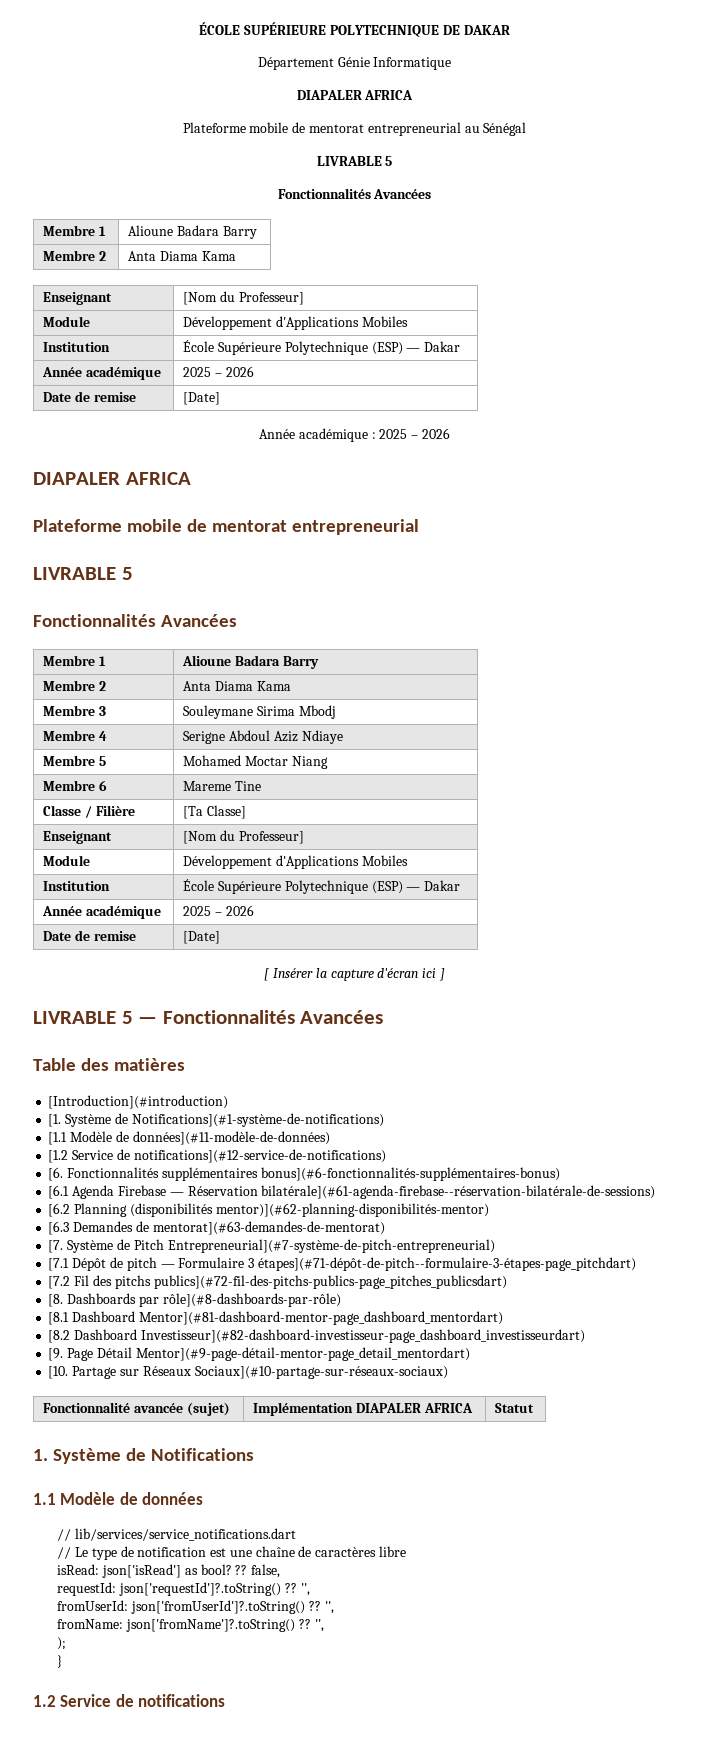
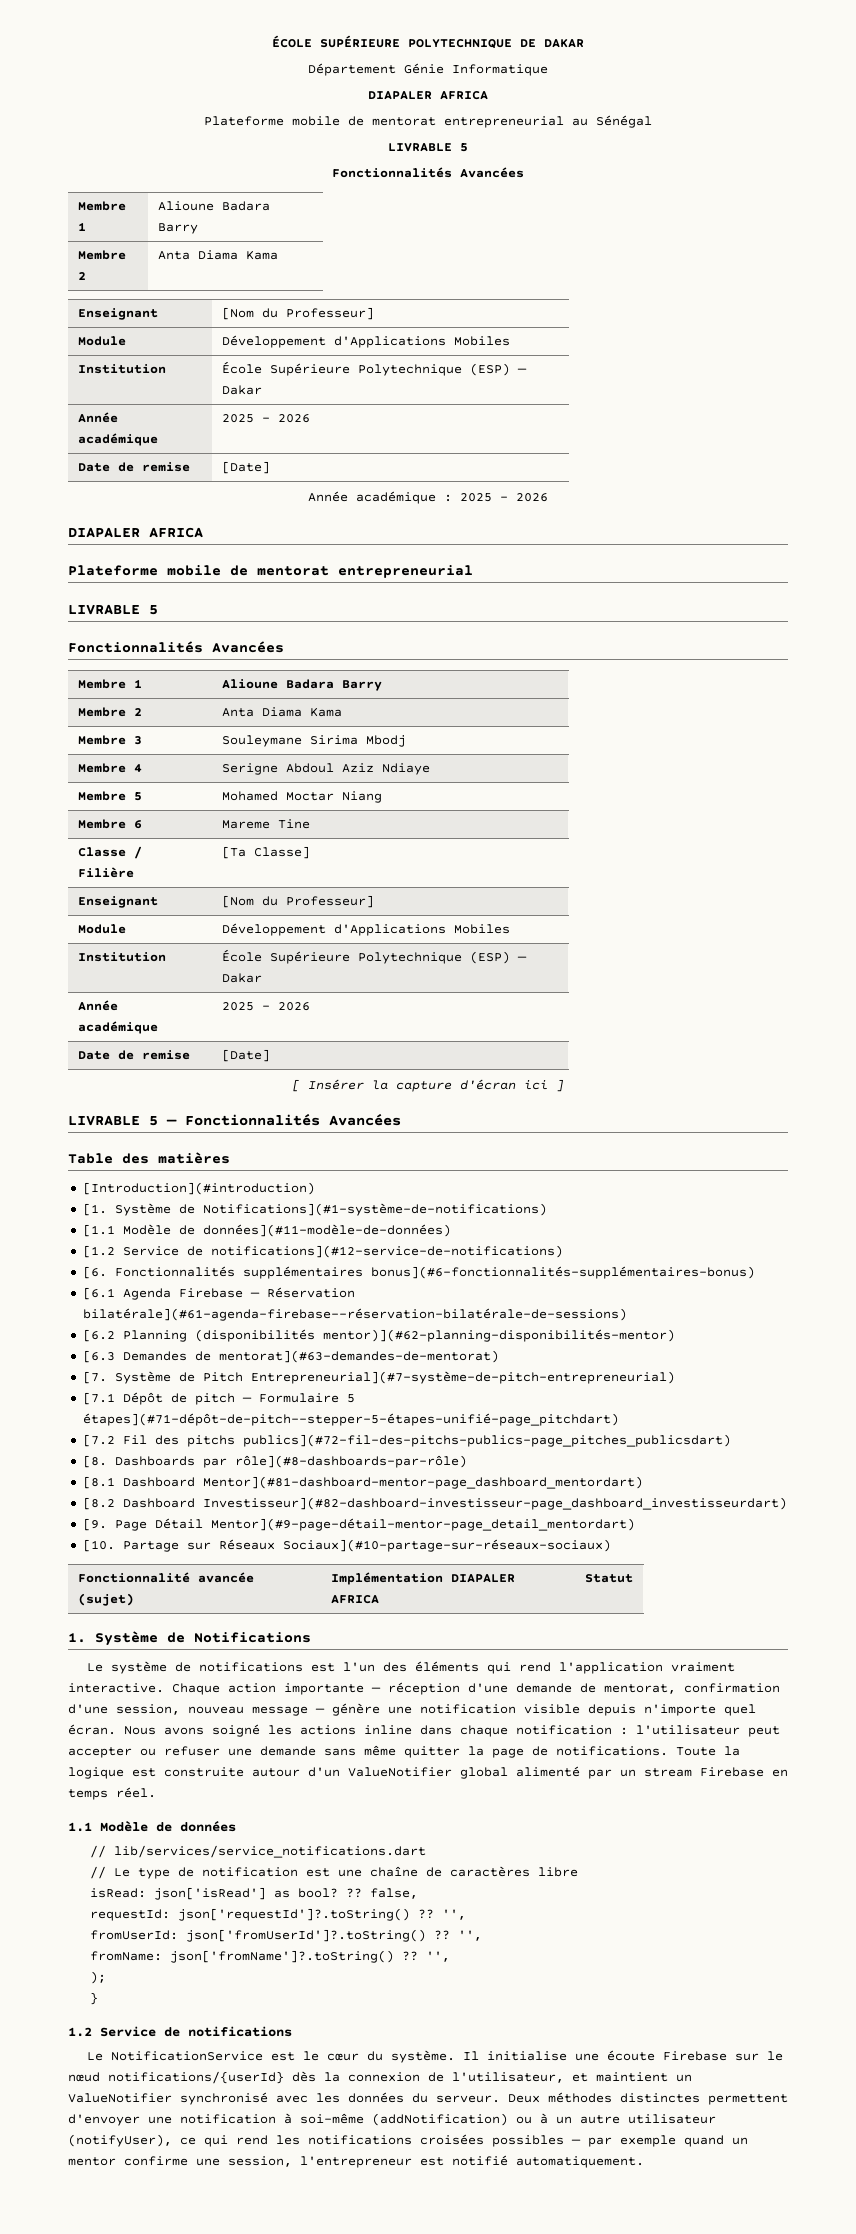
[248,1257,636,1271] 3 étapes](#71-dépôt-de-pitch--formulaire-3-étapes-page_pitchdart) -> [346,1394,355,1403] [82,1413,619,1426] 5 étapes](#71-dépôt-de-pitch--stepper-5-étapes-unifié-page_pitchdart)
(254, 1454) none -> [87,1661,736,1674] [68,1682,780,1695] [68,1703,756,1716] [68,1724,780,1737] [68,1745,740,1758] [68,1766,788,1779] [68,1787,156,1800] // Le système de notifications est l'un des éléments qui rend l'application vraiment interactive. Chaque action importante — réception d'une demande de mentorat, confirmation d'une session, nouveau message — génère une notification visible depuis n'importe quel écran. Nous avons soigné les actions inline dans chaque notification : l'utilisateur peut accepter ou refuser une demande sans même quitter la page de notifications. Toute la logique est construite autour d'un ValueNotifier global alimenté par un stream Firebase en temps réel.
(226, 1700) none -> [87,2050,784,2063] [68,2071,692,2084] [68,2092,788,2105] [68,2113,716,2126] [68,2134,748,2147] [68,2155,644,2168] // Le NotificationService est le cœur du système. Il initialise une écoute Firebase sur le nœud notifications/{userId} dès la connexion de l'utilisateur, et maintient un ValueNotifier synchronisé avec les données du serveur. Deux méthodes distinctes permettent d'envoyer une notification à soi-même (addNotification) ou à un autre utilisateur (notifyUser), ce qui rend les notifications croisées possibles — par exemple quand un mentor confirme une session, l'entrepreneur est notifié automatiquement.

